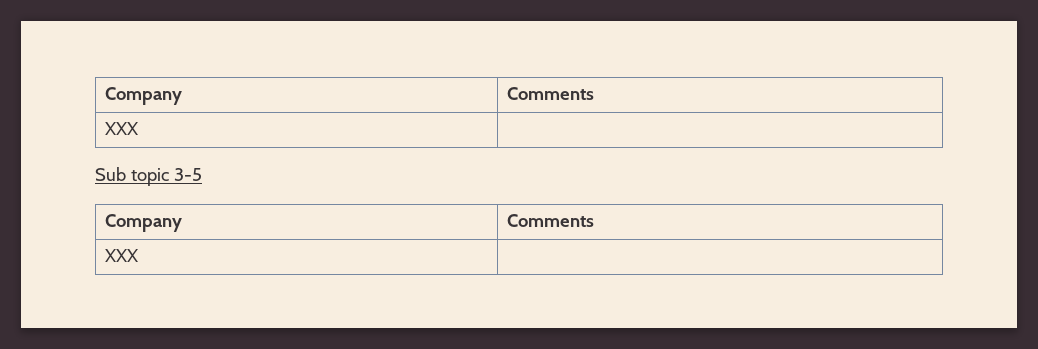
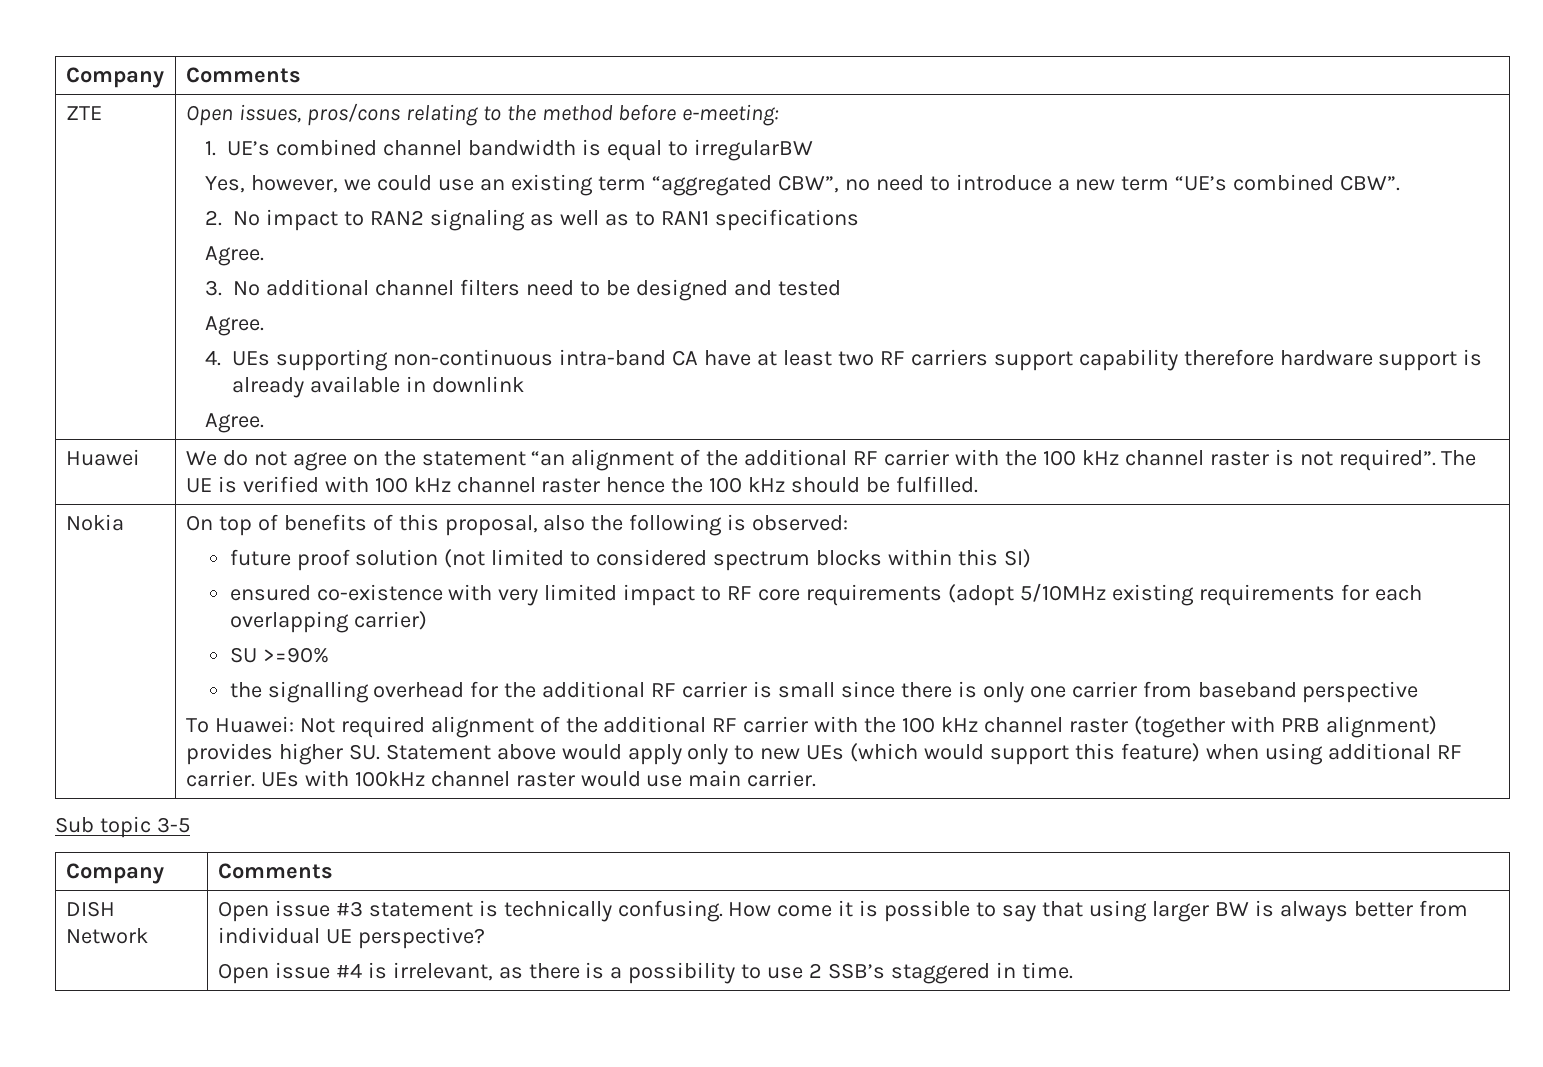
[104,87,182,105] [506,87,594,100] [104,122,138,135] Company | Comments // XXX | -> [65,67,164,88] [185,67,301,83] [65,106,102,120] [185,103,780,126] [205,139,813,161] [205,174,1401,196] [205,209,859,231] [205,246,265,266] [205,279,841,301] [205,316,265,336] [205,349,1483,371] [232,376,525,398] [205,413,265,433] [65,449,140,466] [185,449,1477,471] [185,476,979,493] [65,514,124,531] [185,514,849,536] [229,549,1031,571] [229,583,1422,606] [229,611,427,633] [229,647,329,663] [229,681,1419,703] [185,716,1437,738] [185,743,1462,765] [185,770,817,787] Company | Comments // ZTE | Open issues, pros/cons relating to the method before e-meeting: // 1. UE’s combined channel bandwidth is equal to irregularBW // Yes, however, we could use an existing term “aggregated CBW”, no need to introduce a new term “UE’s combined CBW”. // 2. No impact to RAN2 signaling as well as to RAN1 specifications // Agree. // 3. No additional channel filters need to be designed and tested // Agree. // 4. UEs supporting non-continuous intra-band CA have at least two RF carriers support capability therefore hardware support is already available in downlink // Agree. // Huawei | We do not agree on the statement “an alignment of the additional RF carrier with the 100 kHz channel raster is not required”. The UE is verified with 100 kHz channel raster hence the 100 kHz should be fulfilled. // Nokia | On top of benefits of this proposal, also the following is observed: // future proof solution (not limited to considered spectrum blocks within this SI) // ensured co-existence with very limited impact to RF core requirements (adopt 5/10MHz existing requirements for each overlapping carrier) // SU >=90% // the signalling overhead for the additional RF carrier is small since there is only one carrier from baseband perspective // To Huawei: Not required alignment of the additional RF carrier with the 100 kHz channel raster (together with PRB alignment) provides higher SU. Statement above would apply only to new UEs (which would support this feature) when using additional RF carrier. UEs with 100kHz channel raster would use main carrier.
[104,249,138,262] XXX | -> [65,901,115,917] [65,928,148,944] [217,900,1468,922] [217,927,485,949] [217,962,1073,984] DISH Network | Open issue #3 statement is technically confusing. How come it is possible to say that using larger BW is always better from individual UE perspective? // Open issue #4 is irrelevant, as there is a possibility to use 2 SSB’s staggered in time.

